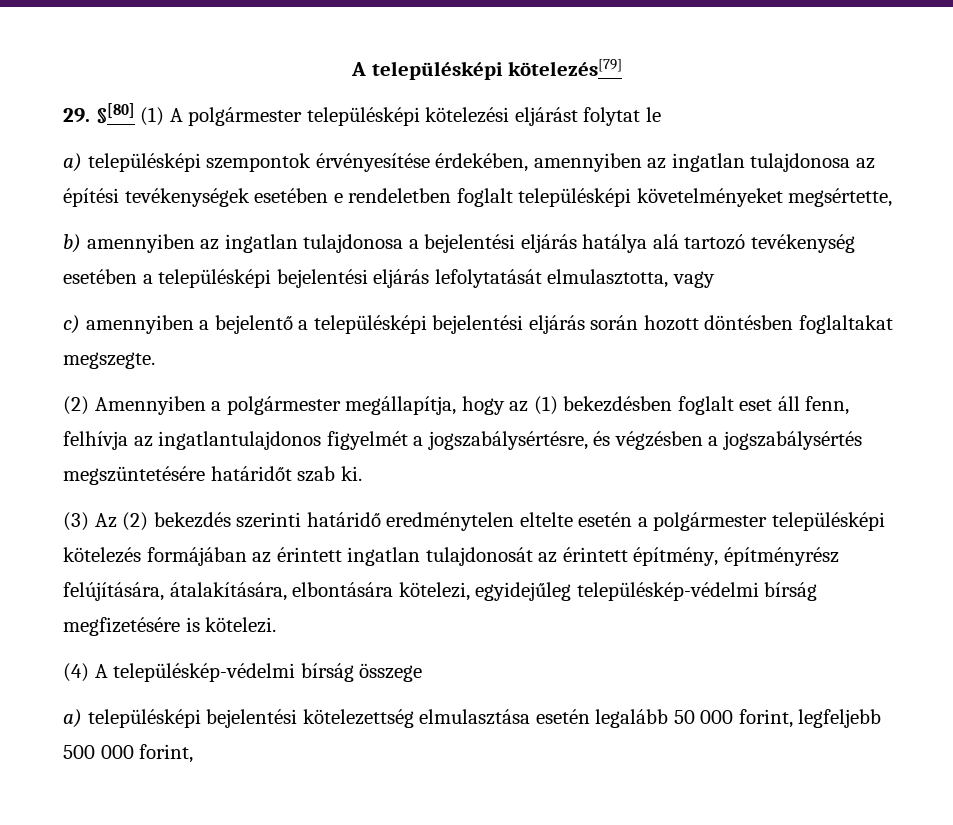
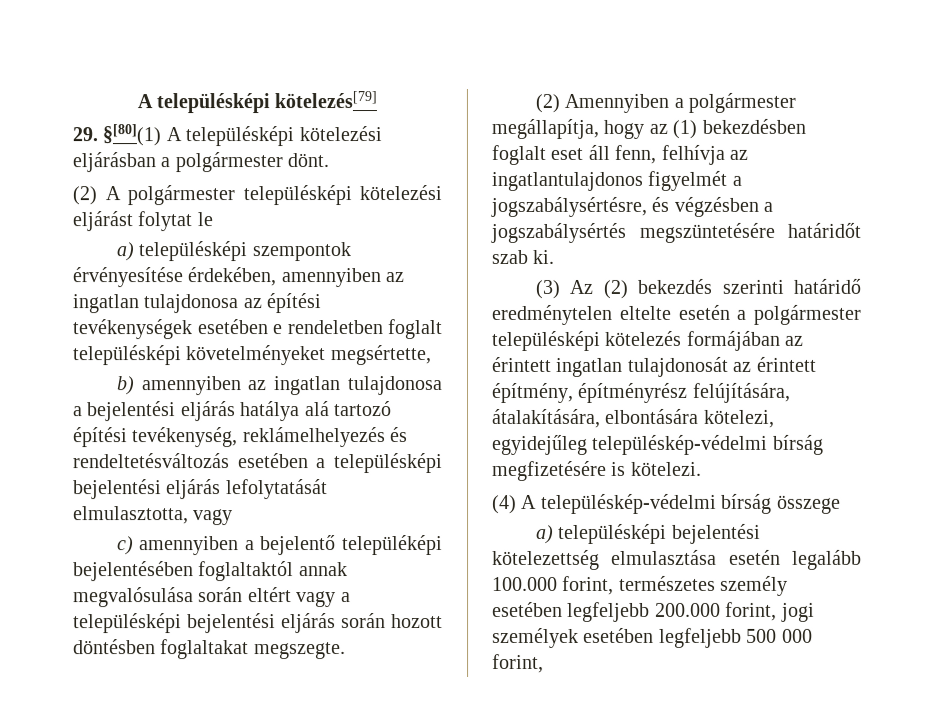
[95,103,165,126] §[80] (1) -> [102,124,382,147] [72,152,330,173] [72,186,97,206] §[80](1) A településképi kötelezési eljárásban a polgármester dönt. // (2)
[750,234,855,253] tevékenység -> [73,427,409,448] [73,453,230,469] építési tevékenység, reklámelhelyezés és rendeltetésváltozás
(293, 324) none -> [341,535,443,556] [73,561,348,582] [73,587,337,608] települéképi bejelentésében foglaltaktól annak megvalósulása során eltért vagy
[673,709,793,728] 50 000 forint, -> [492,575,789,596] [492,601,815,622] [492,627,655,648] 100.000 forint, természetes személy esetében legfeljebb 200.000 forint, jogi személyek esetében

